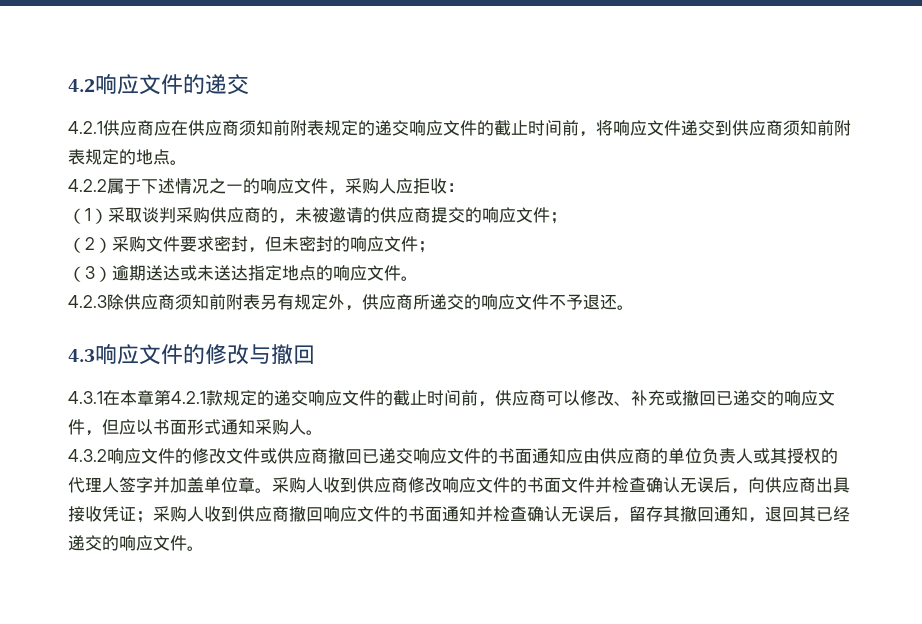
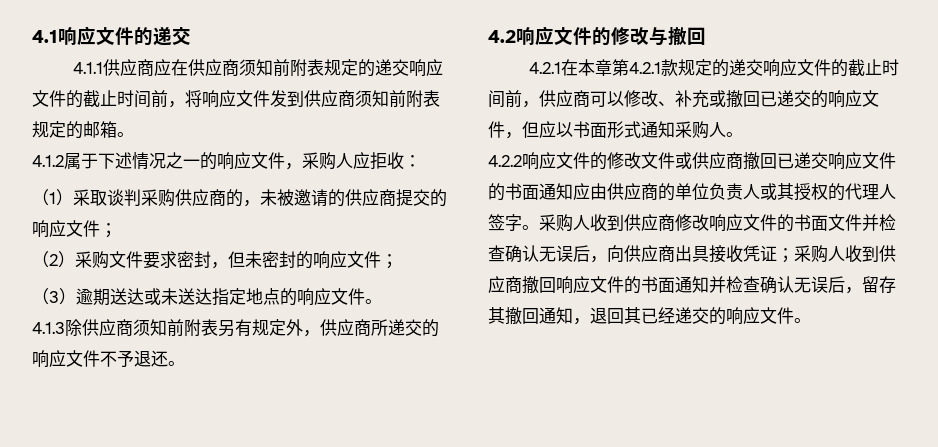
[68,79,95,93] 4.2 -> [32,30,58,43] 4.1
[68,121,103,134] 4.2.1 -> [72,62,103,74] 4.1.1
[681,120,715,136] 递交 -> [270,90,287,107] 发
[136,149,187,165] [68,179,107,192] 地点。 // 4.2.2 -> [83,121,134,138] [32,155,64,167] 邮箱。 // 4.1.2
[68,295,107,308] 4.2.3 -> [32,322,65,334] 4.1.3
[68,349,95,363] 4.3 -> [488,30,516,43] 4.2
[68,391,103,404] 4.3.1 -> [528,62,561,74] 4.2.1
[68,449,107,462] 4.3.2 -> [488,155,522,167] 4.2.2
[153,477,255,493] 并加盖单位章 -> (522, 222) none

